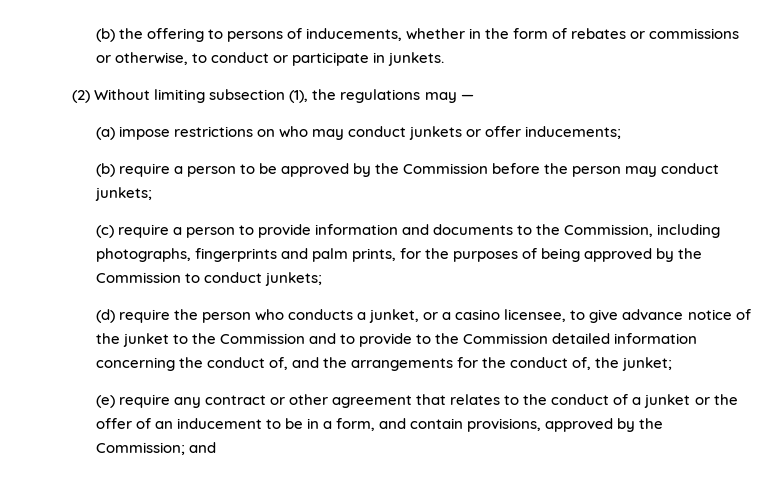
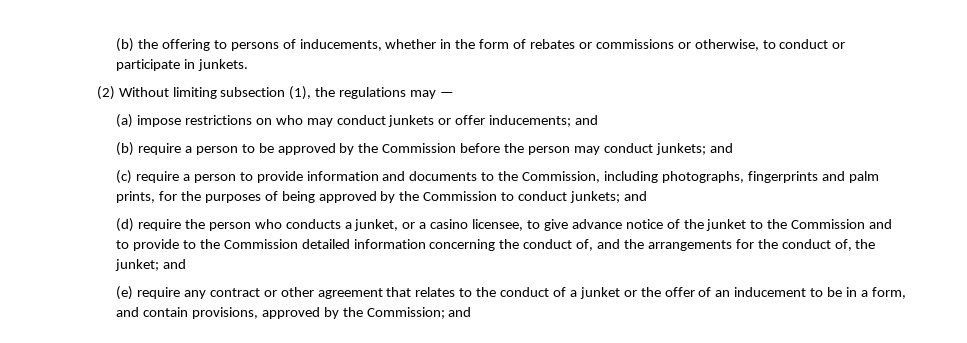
(622, 132) none -> [575,115,599,125] and
(152, 194) none -> [709,143,733,153] and
(322, 279) none -> [623,191,647,201] and
(673, 364) none -> [162,259,186,269] and

